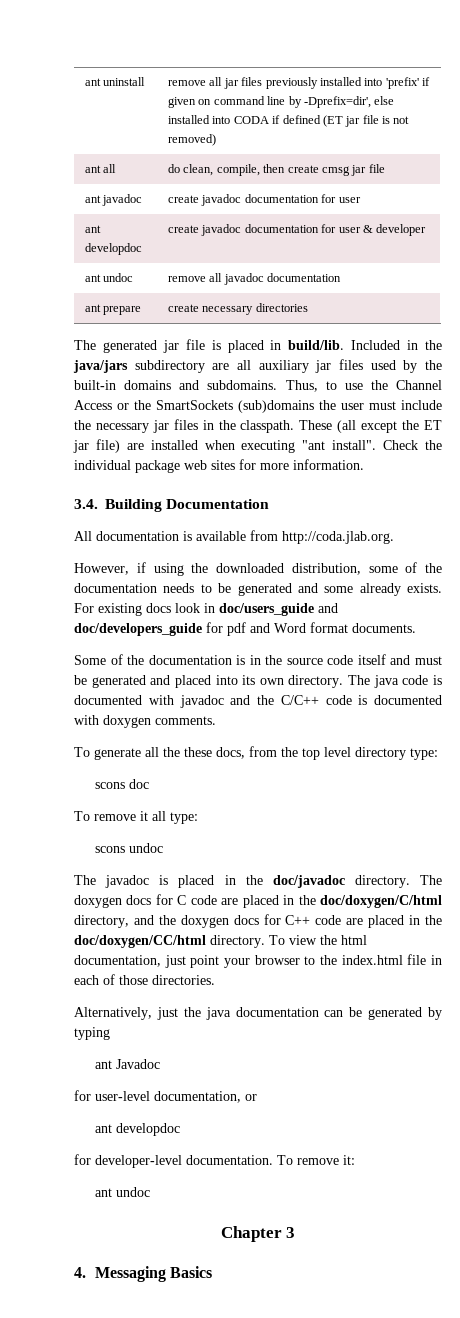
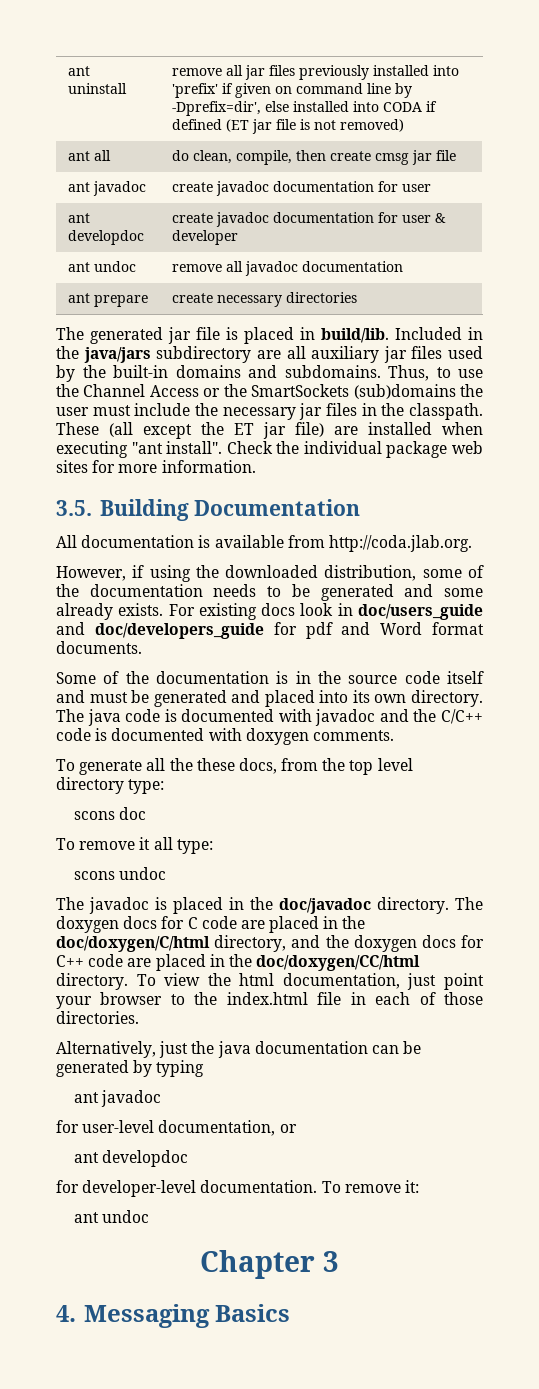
[74,499,98,509] 3.4. -> [56,500,92,516] 3.5.
[115,1059,160,1069] Javadoc -> [101,1090,162,1107] javadoc

